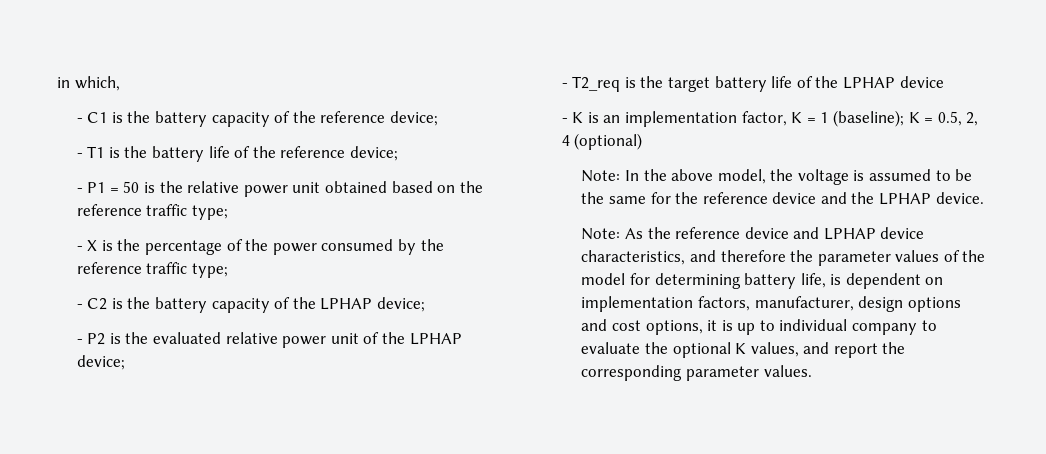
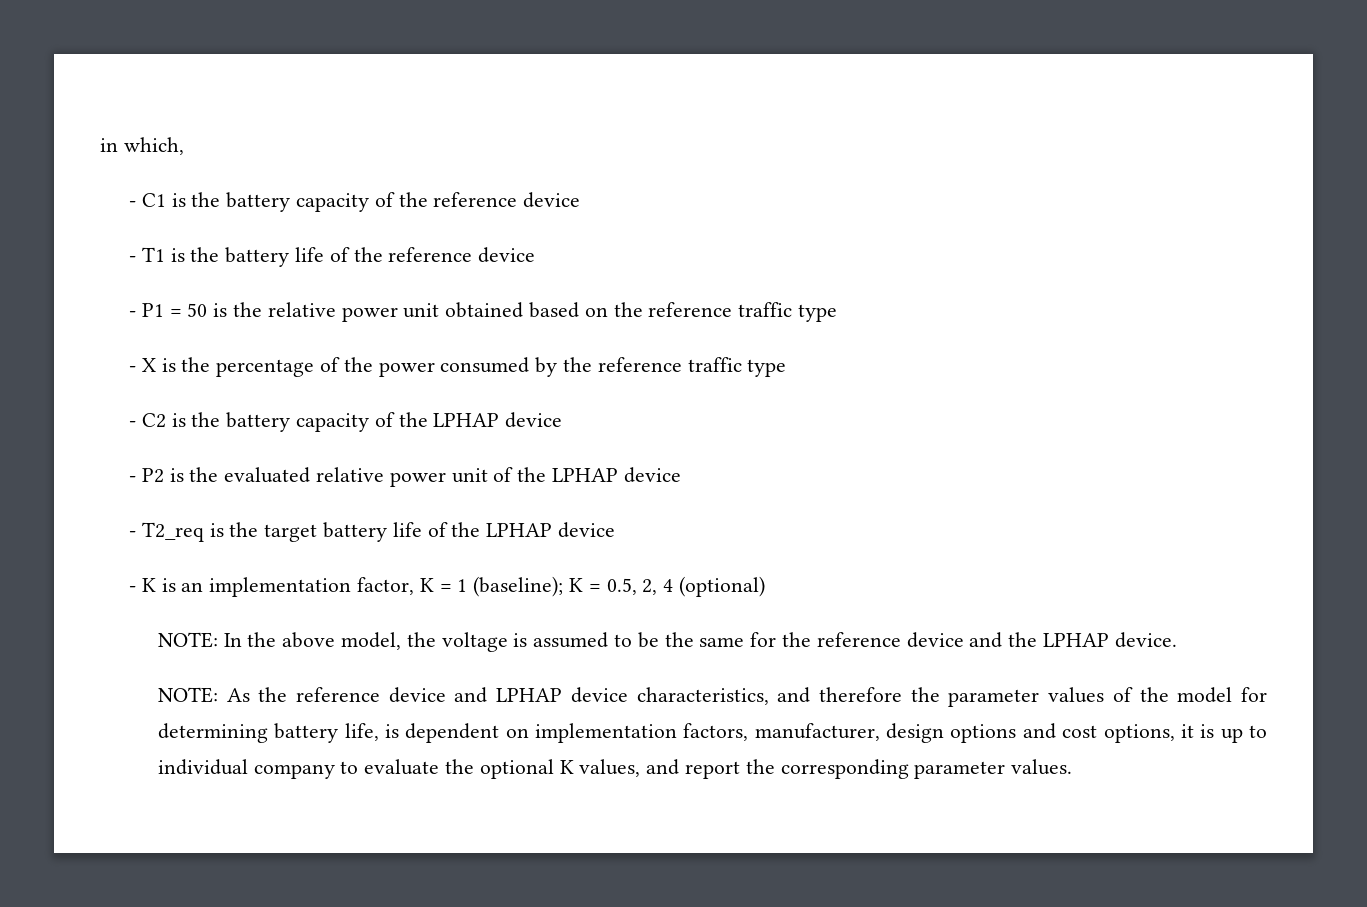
[389,111,438,126] device; -> [523,192,581,208] device
[349,146,398,161] device; -> [478,247,536,263] device
[191,205,228,220] type; -> [797,304,837,322] type
[191,263,228,278] type; -> [747,359,787,377] type
[376,297,425,312] device; -> [505,412,563,428] device
[76,355,125,370] device; -> [623,467,681,483] device
[581,170,621,182] Note: -> [157,632,218,648] NOTE:
[581,228,621,240] Note: -> [157,687,218,703] NOTE:

